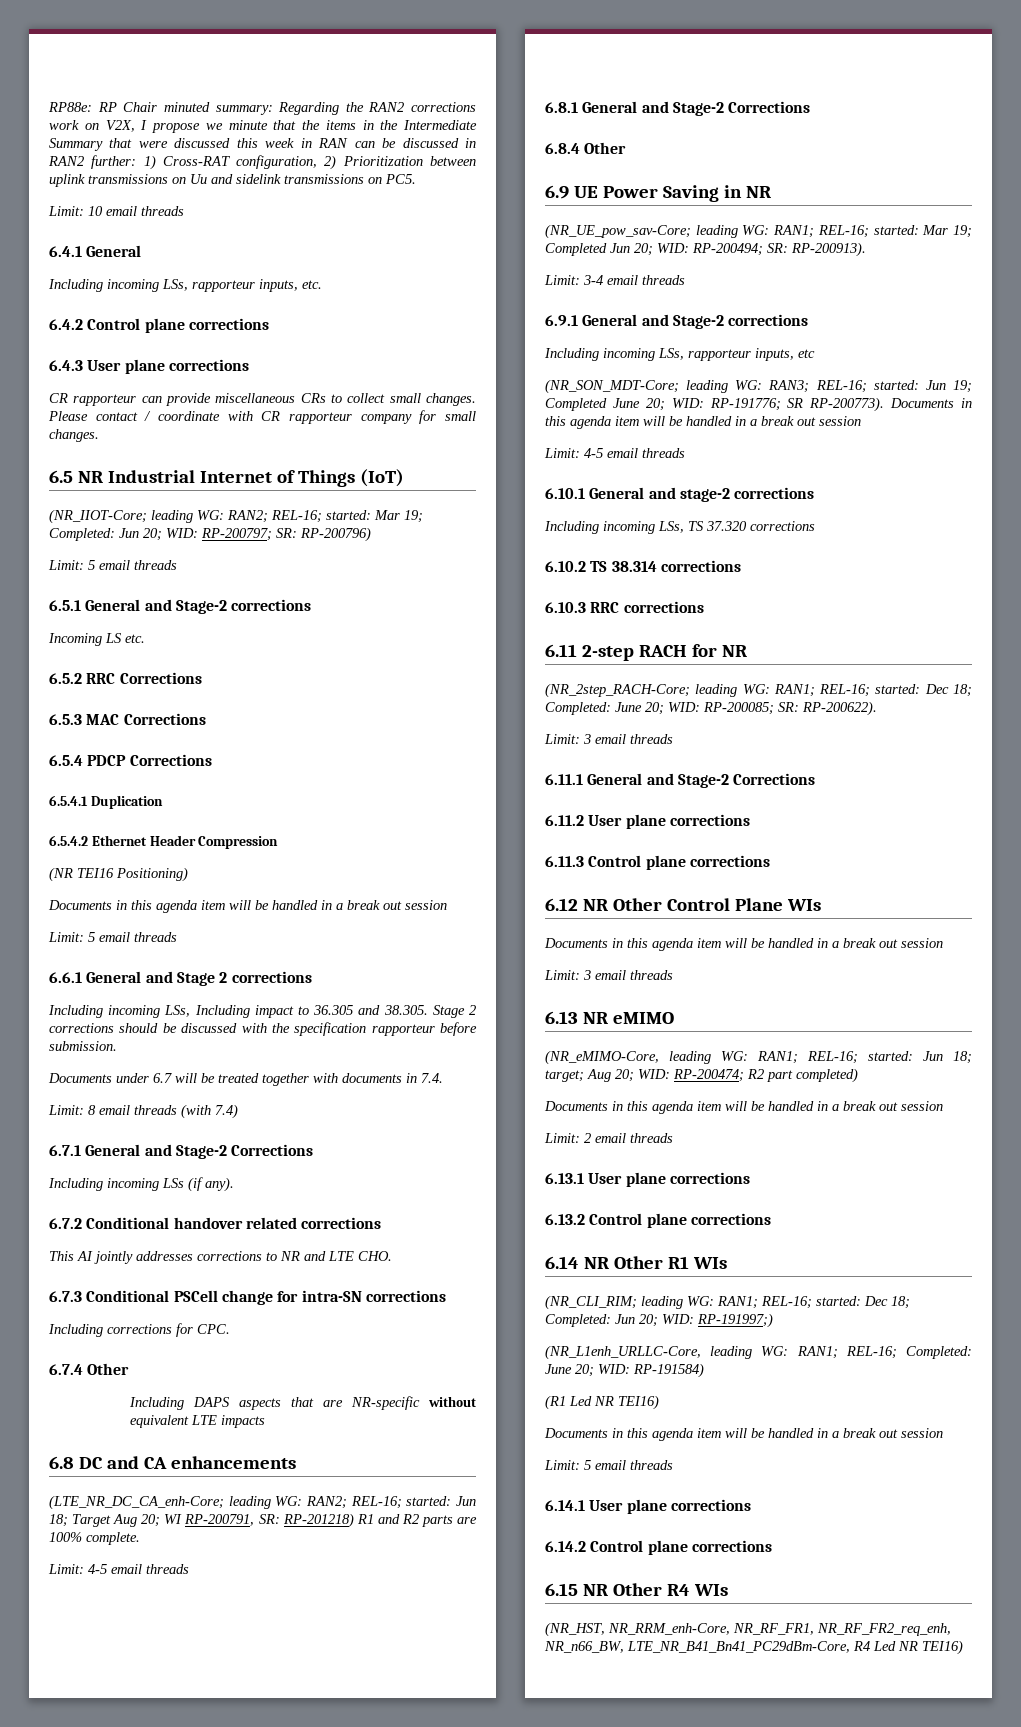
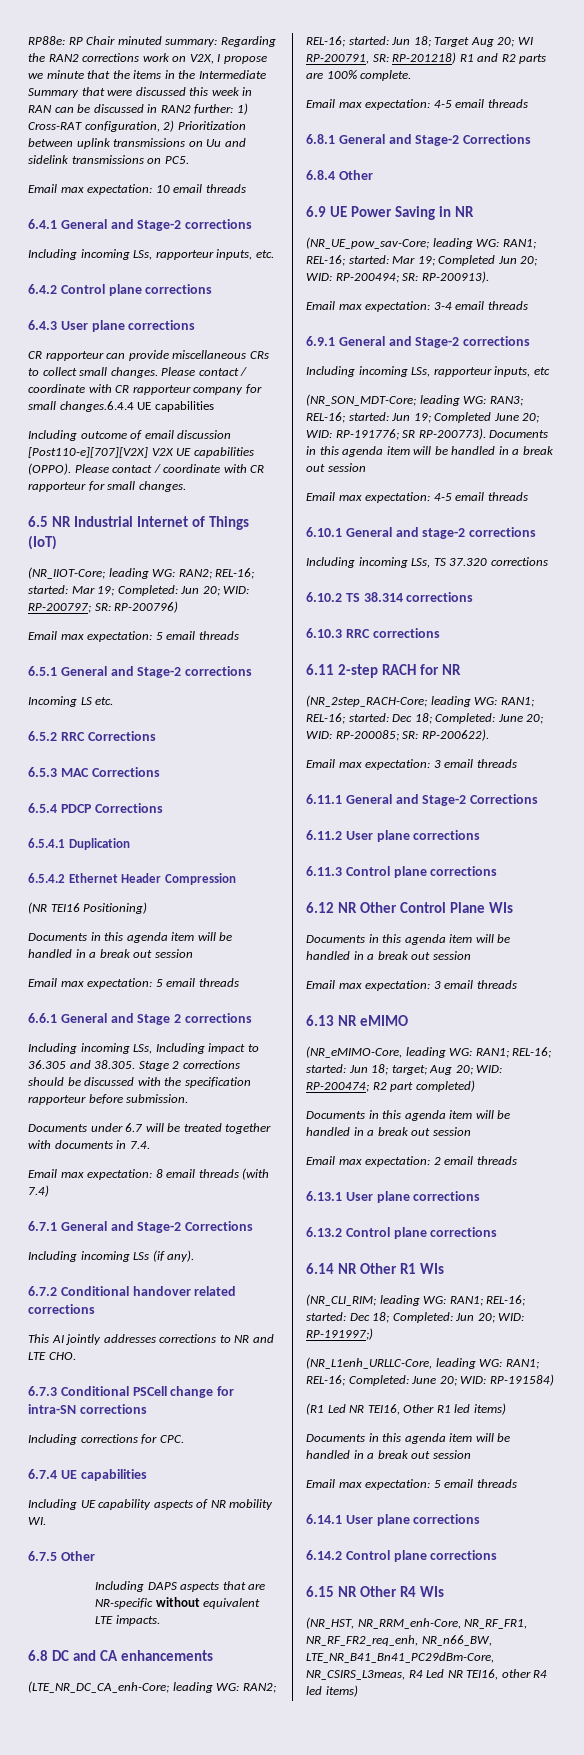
[48,206,84,216] Limit: -> [28,184,153,195] Email max expectation:
(142, 251) none -> [110,219,253,231] and Stage-2 corrections
(477, 416) none -> [59,401,214,412] [28,430,232,441] [28,447,254,458] [28,463,265,475] [28,481,136,492] changes.6.4.4 UE capabilities // Including outcome of email discussion [Post110-e][707][V2X] V2X UE capabilities (OPPO). Please contact / coordinate with CR rapporteur for small
[48,560,84,570] Limit: -> [28,631,153,642] Email max expectation:
[48,932,84,942] Limit: -> [28,978,153,989] Email max expectation:
[48,1105,84,1115] Limit: -> [28,1169,153,1180] Email max expectation:
(83, 1369) none -> [60,1469,147,1481] [28,1499,274,1510] [28,1517,46,1525] [28,1551,57,1561] UE capabilities // Including UE capability aspects of NR mobility WI. // 6.7.5
[221,1415,266,1428] impacts -> [115,1615,160,1626] impacts.
[48,1564,84,1574] Limit: -> [306,99,431,110] Email max expectation:
[544,275,580,285] Limit: -> [306,301,431,312] Email max expectation:
[544,448,580,458] Limit: -> [306,492,431,503] Email max expectation:
[544,734,580,744] Limit: -> [306,759,431,770] Email max expectation:
[544,970,580,980] Limit: -> [306,980,431,991] Email max expectation:
[544,1133,580,1143] Limit: -> [306,1156,431,1167] Email max expectation:
[618,1395,659,1410] TEI16) -> [367,1403,506,1415] TEI16, Other R1 led items)
[544,1460,580,1470] Limit: -> [306,1479,431,1490] Email max expectation:
(850, 1647) none -> [306,1670,405,1680] NR_CSIRS_L3meas,
[922,1640,963,1655] TEI16) -> [466,1669,548,1680] [306,1685,358,1697] TEI16, other R4 led items)

